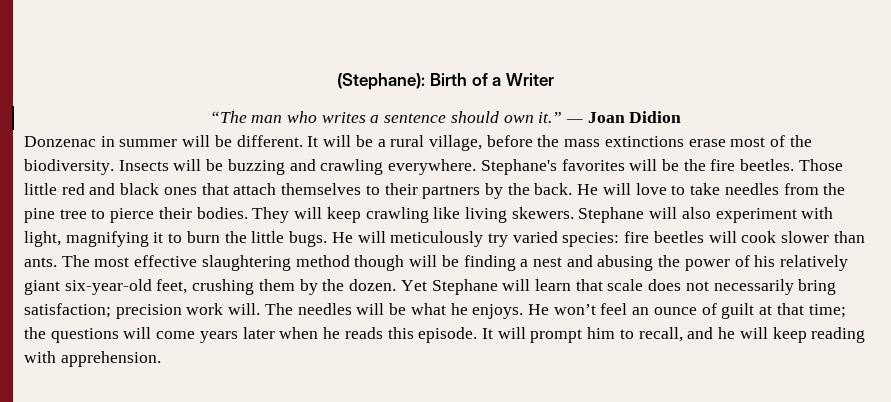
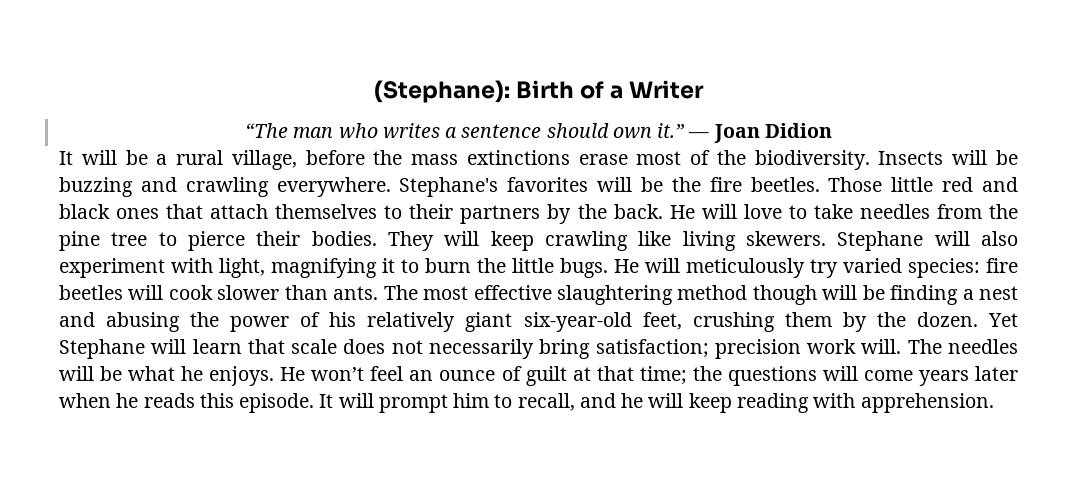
[24,135,303,147] Donzenac in summer will be different. -> (832, 130) none

